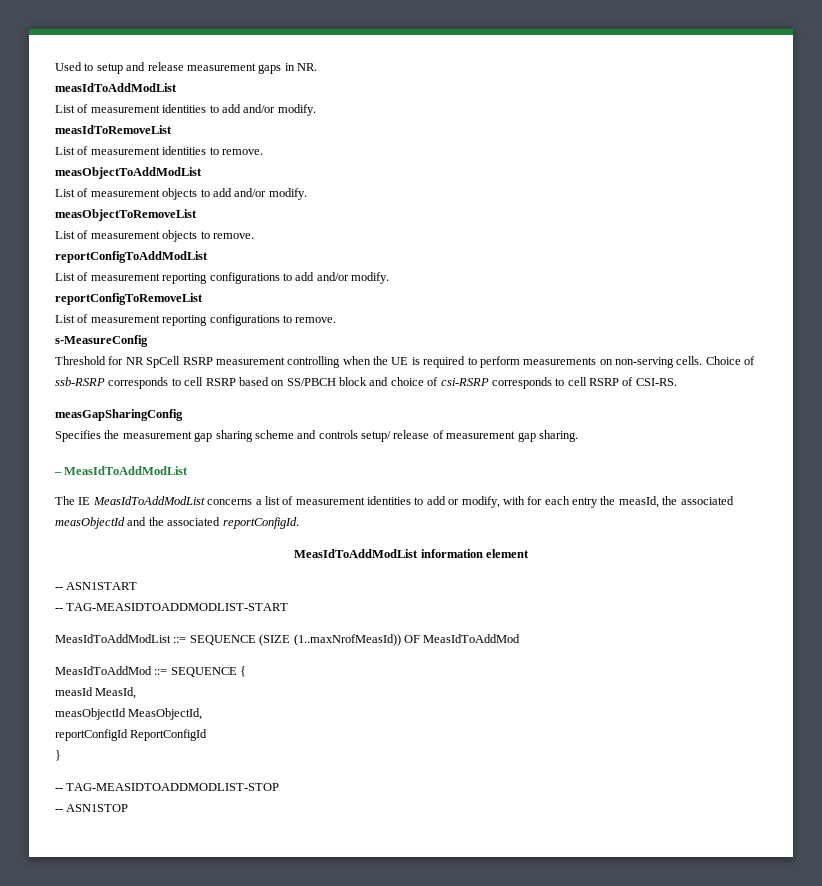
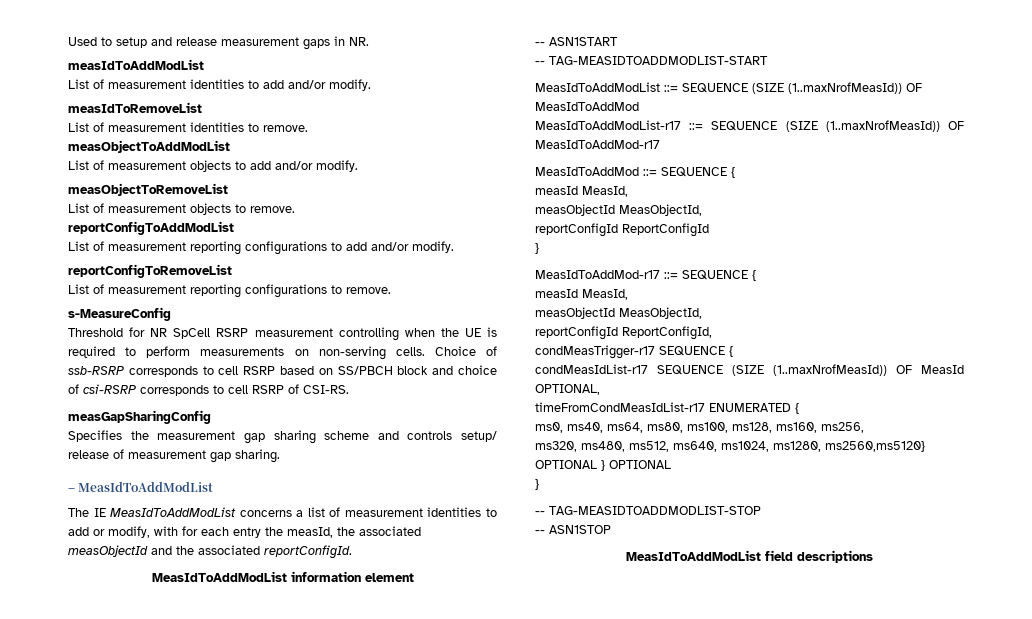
(521, 638) none -> [535,120,964,132] [535,140,660,149] // MeasIdToAddModList-r17 ::= SEQUENCE (SIZE (1..maxNrofMeasId)) OF MeasIdToAddMod-r17
(61, 755) none -> [535,270,756,281] [535,289,628,300] [535,307,702,319] [535,326,712,340] [535,345,733,359] [535,364,964,376] [535,384,600,395] [535,402,799,414] [535,422,864,433] [535,441,925,452] [535,460,671,471] [535,479,539,490] // MeasIdToAddMod-r17 ::= SEQUENCE { // measId MeasId, // measObjectId MeasObjectId, // reportConfigId ReportConfigId, // condMeasTrigger-r17 SEQUENCE { // condMeasIdList-r17 SEQUENCE (SIZE (1..maxNrofMeasId)) OF MeasId OPTIONAL, // timeFromCondMeasIdList-r17 ENUMERATED { // ms0, ms40, ms64, ms80, ms100, ms128, ms160, ms256, // ms320, ms480, ms512, ms640, ms1024, ms1280, ms2560,ms5120} OPTIONAL } OPTIONAL // }
(129, 808) none -> [626,550,873,563] // MeasIdToAddModList field descriptions

